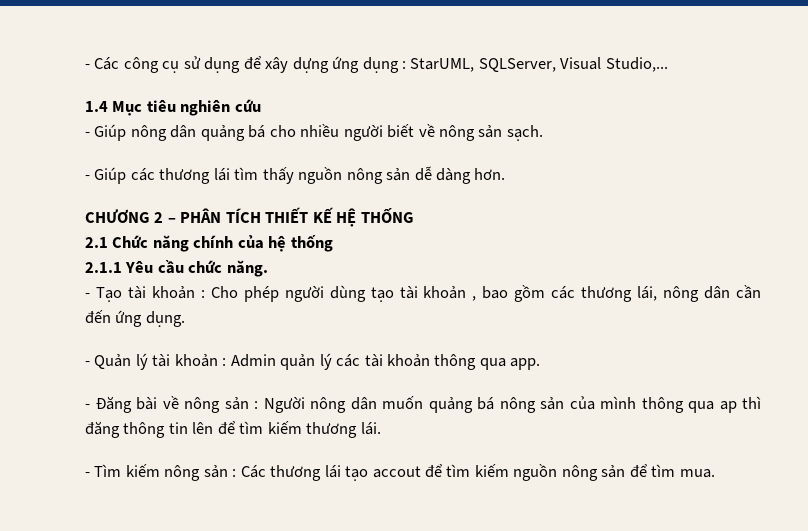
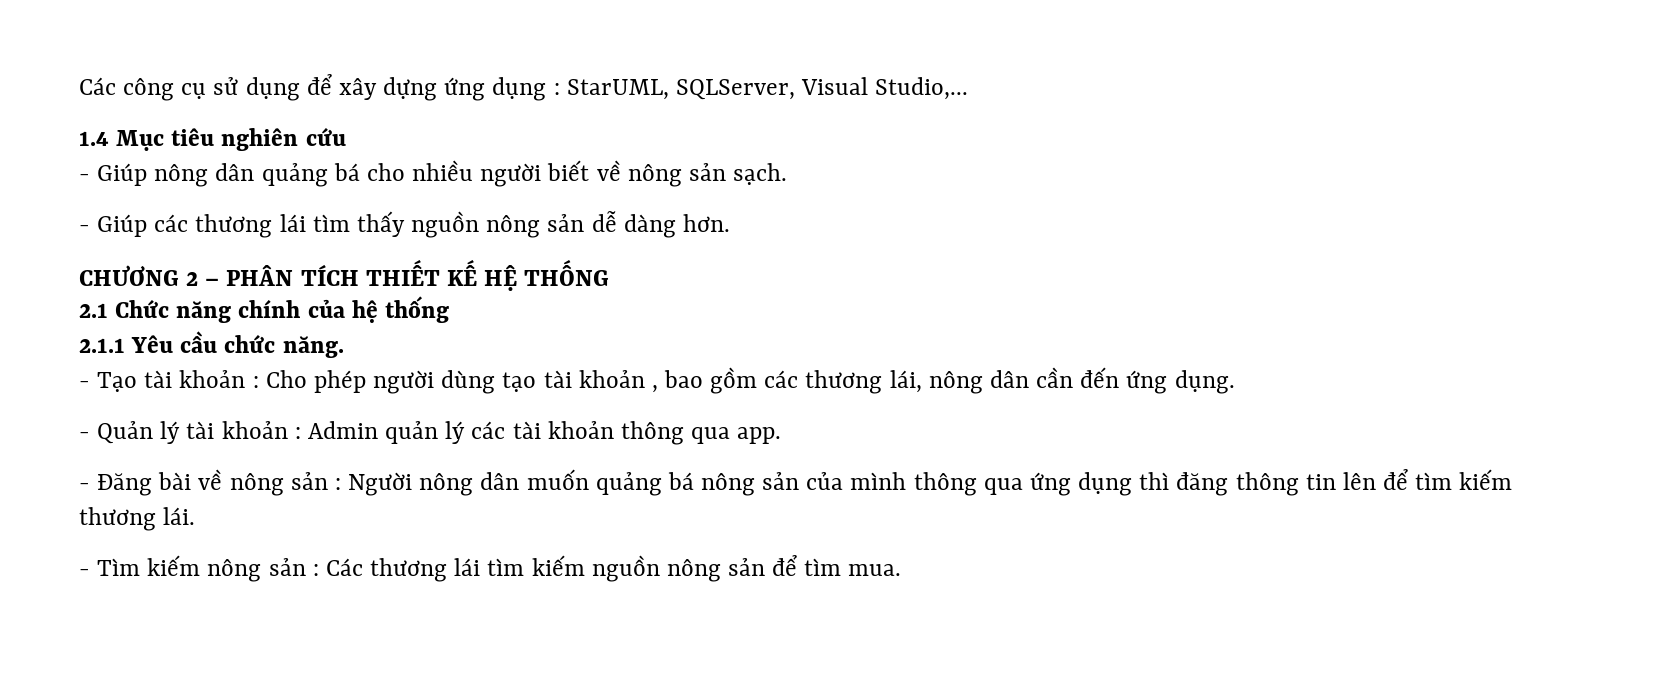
[85,64,90,69] - -> (79, 86) none
[719,401,737,413] ap -> [1029,472,1133,496] ứng dụng
[345,464,443,481] tạo accout để -> (481, 567) none

